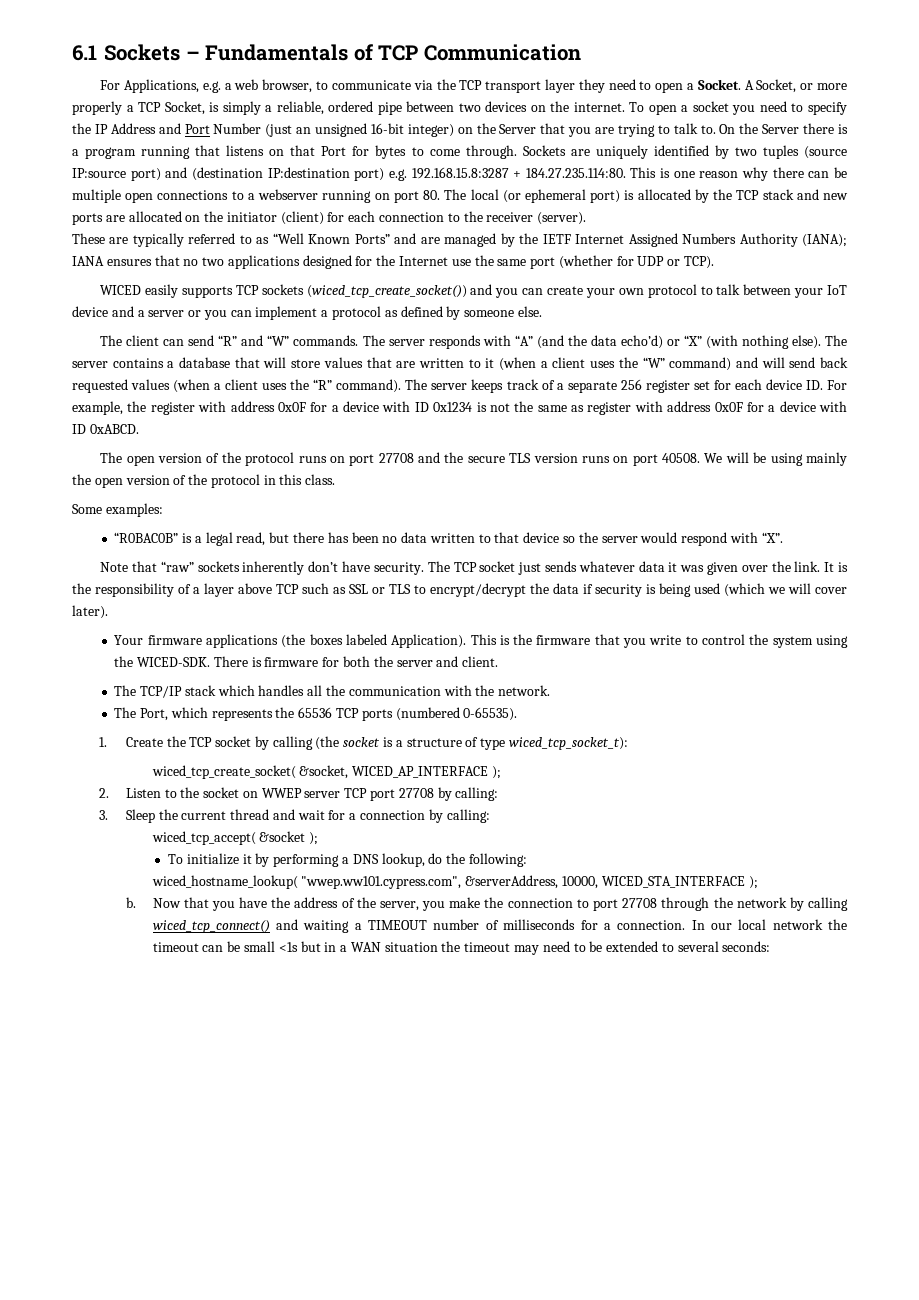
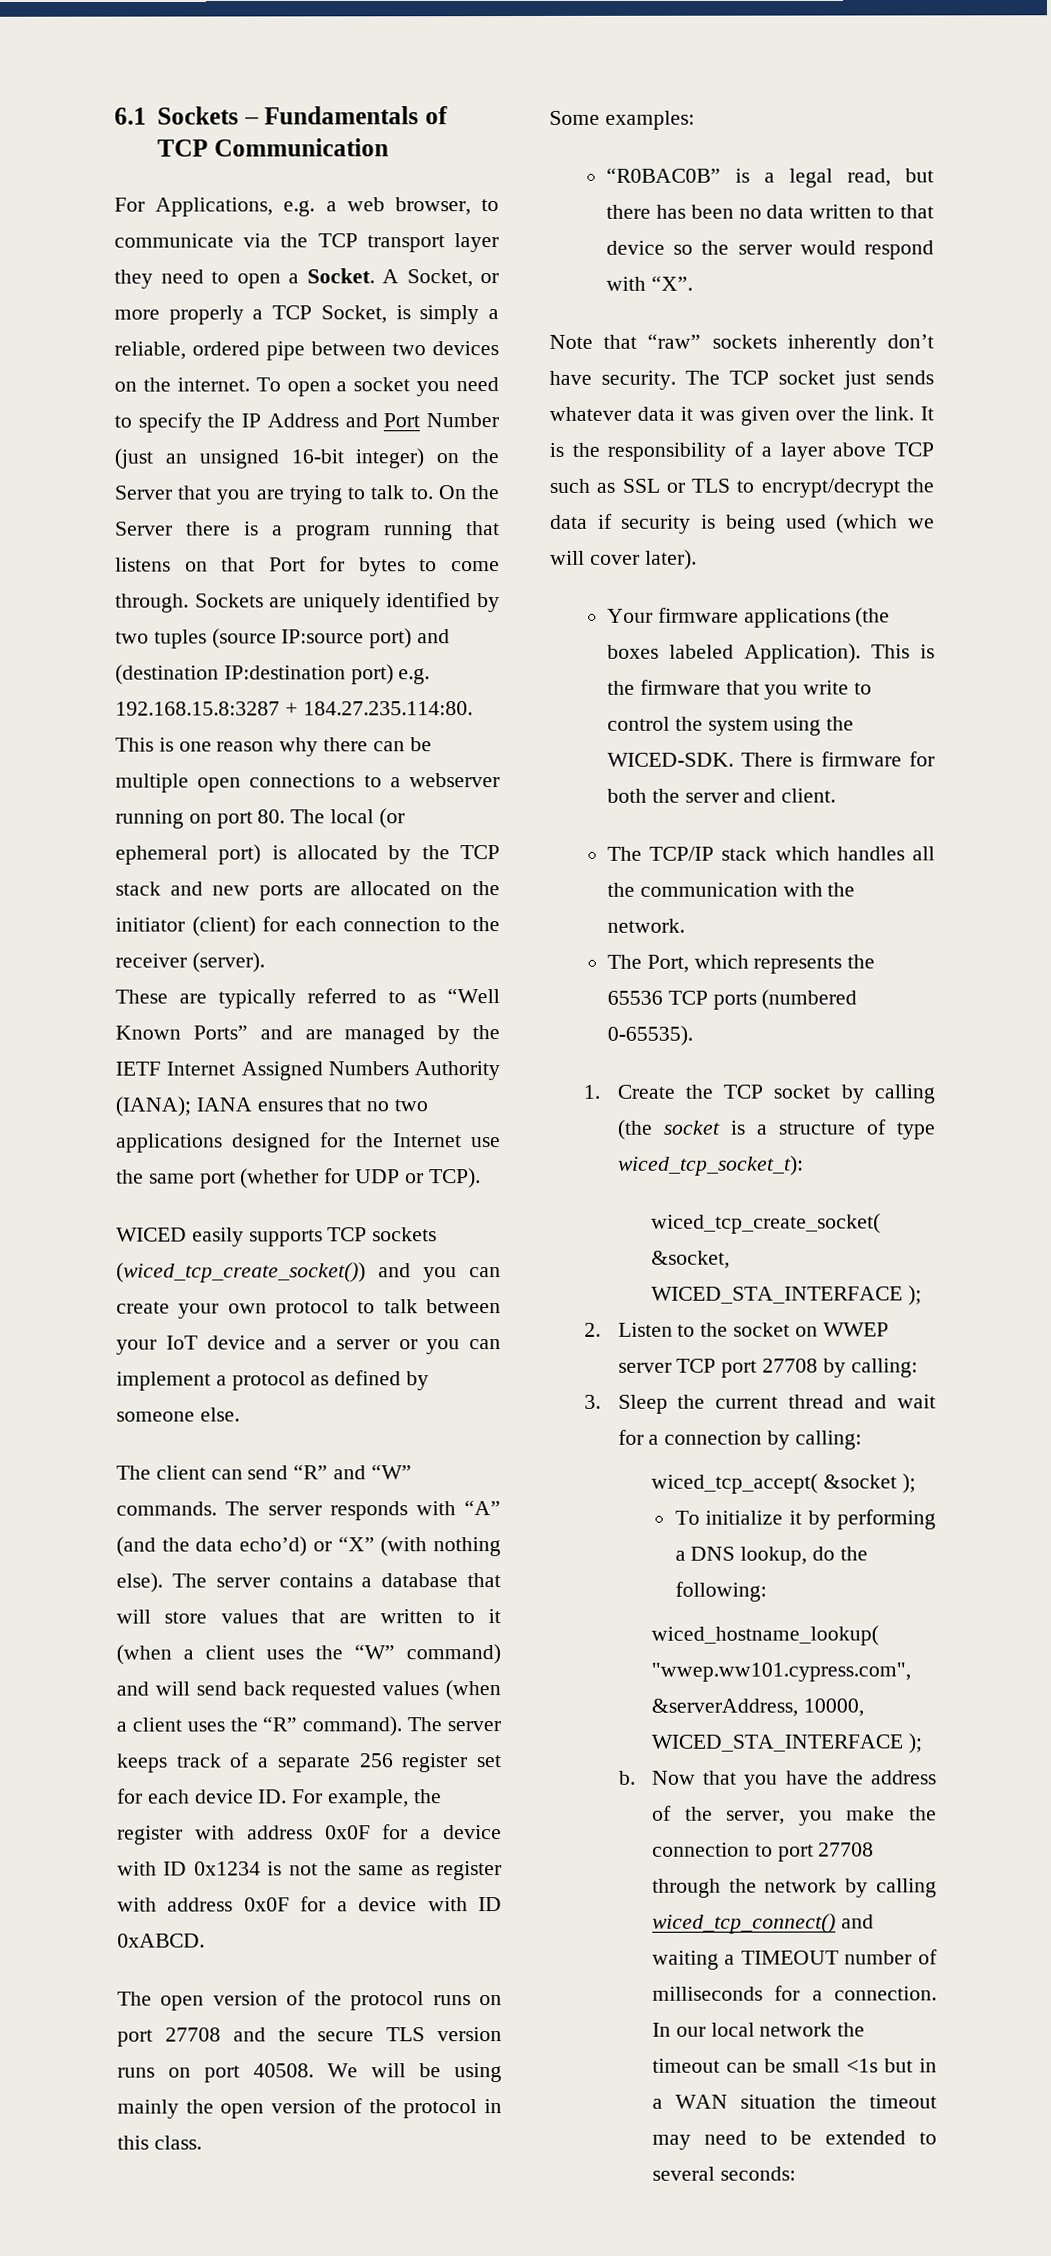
[352,766,489,778] WICED_AP_INTERFACE -> [650,1286,903,1304] WICED_STA_INTERFACE

